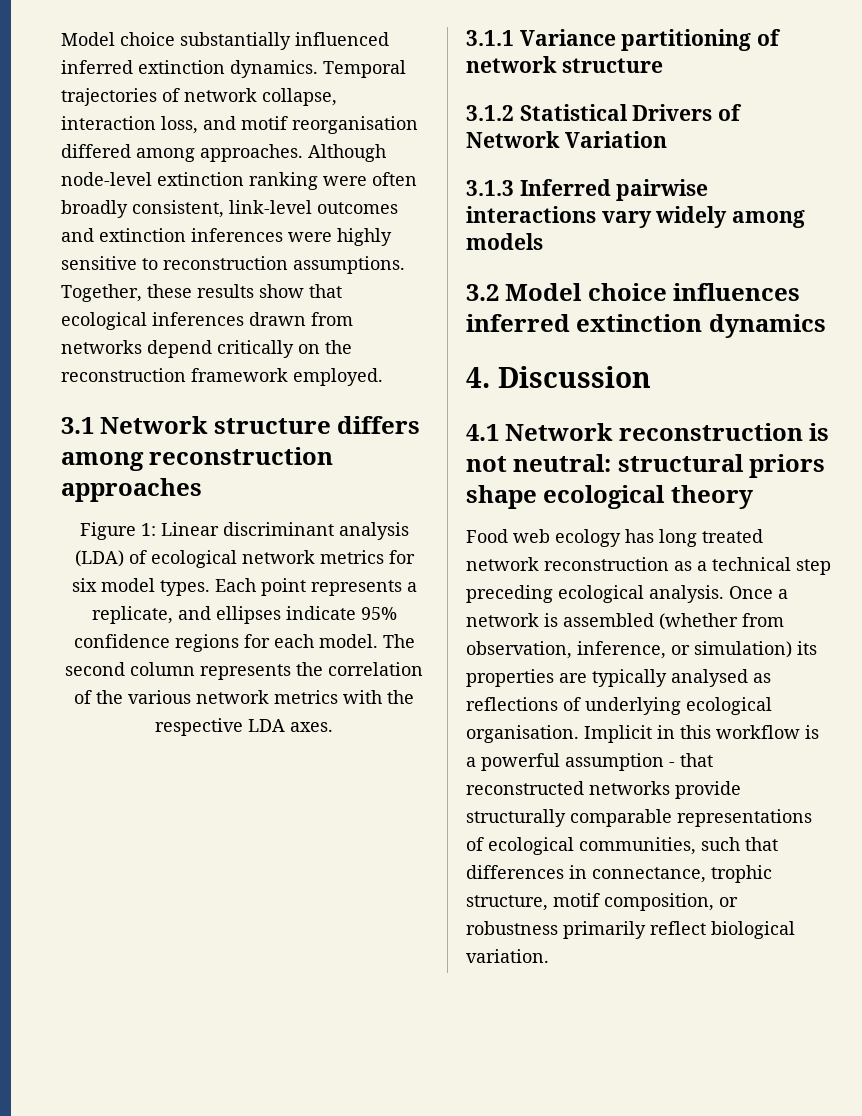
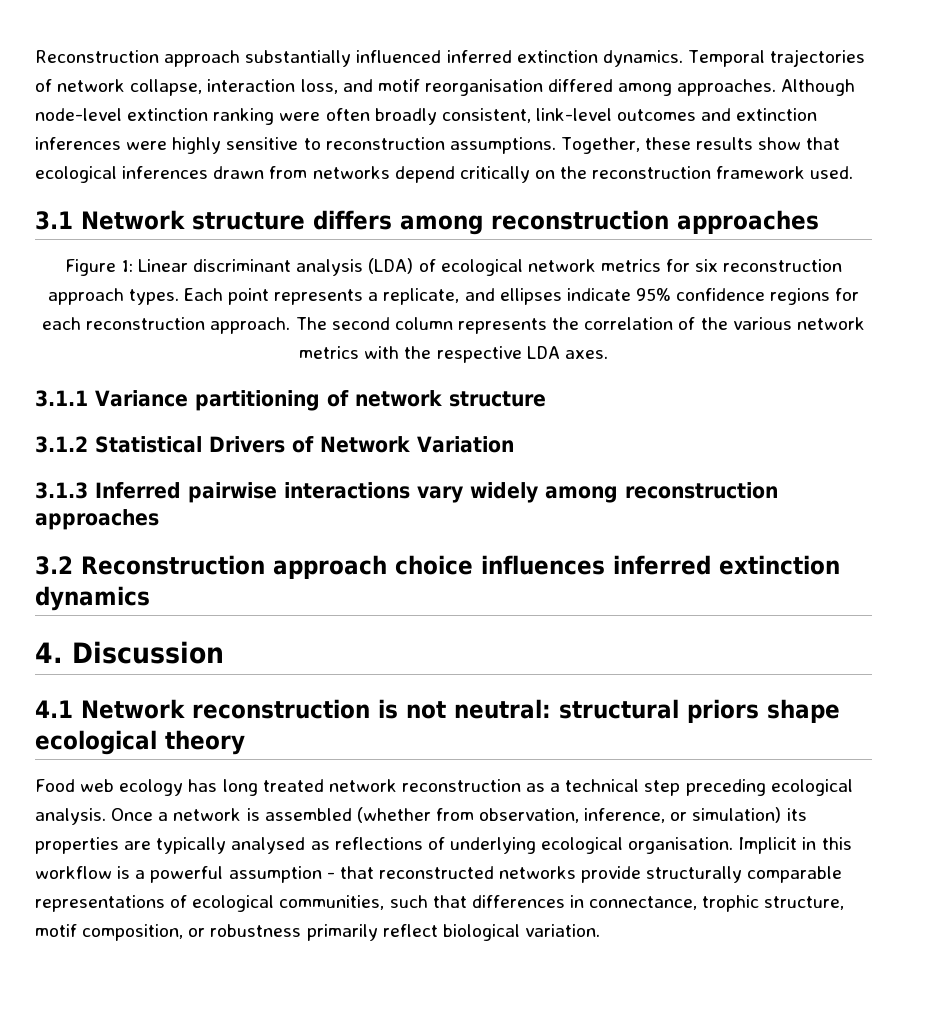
[61,32,175,46] Model choice -> [35,50,241,67] Reconstruction approach
[293,368,383,386] employed. -> [810,166,854,179] used.
[100,578,155,592] model -> [723,259,843,272] [47,288,124,305] reconstruction approach
[318,634,378,648] model. -> [86,317,291,334] reconstruction approach.
[466,233,543,250] models -> [625,482,778,499] [35,509,159,530] reconstruction approaches
[505,283,583,301] Model -> [81,555,387,579] Reconstruction approach

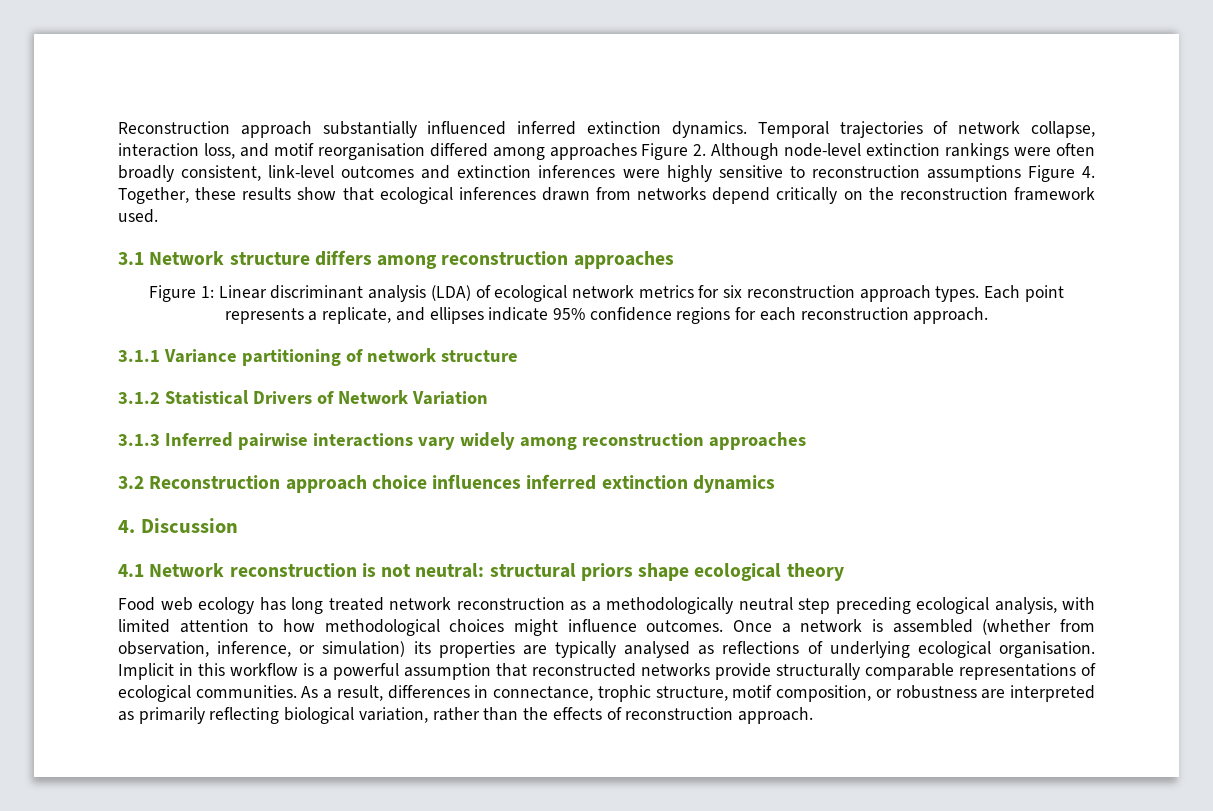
[677,79,777,96] approaches. -> [549,143,707,160] approaches Figure 2.
[213,108,275,125] ranking -> [945,143,1010,160] rankings
[449,137,556,154] assumptions. -> [926,165,1095,182] assumptions Figure 4.
[295,317,865,334] [299,346,608,363] The second column represents the correlation of the various network metrics with the respective LDA axes. -> (989, 315) none
[565,779,640,792] technical -> [606,597,793,614] methodologically neutral
[35,808,106,825] analysis. -> [994,597,1095,614] [118,619,724,636] analysis, with limited attention to how methodological choices might influence outcomes.
[326,872,335,879] - -> (491, 671) none
[279,895,467,910] communities, such that -> [195,685,383,701] communities. As a result,
[306,924,600,941] primarily reflect biological variation. -> [981,685,1096,702] [118,707,813,724] are interpreted as primarily reflecting biological variation, rather than the effects of reconstruction approach.

